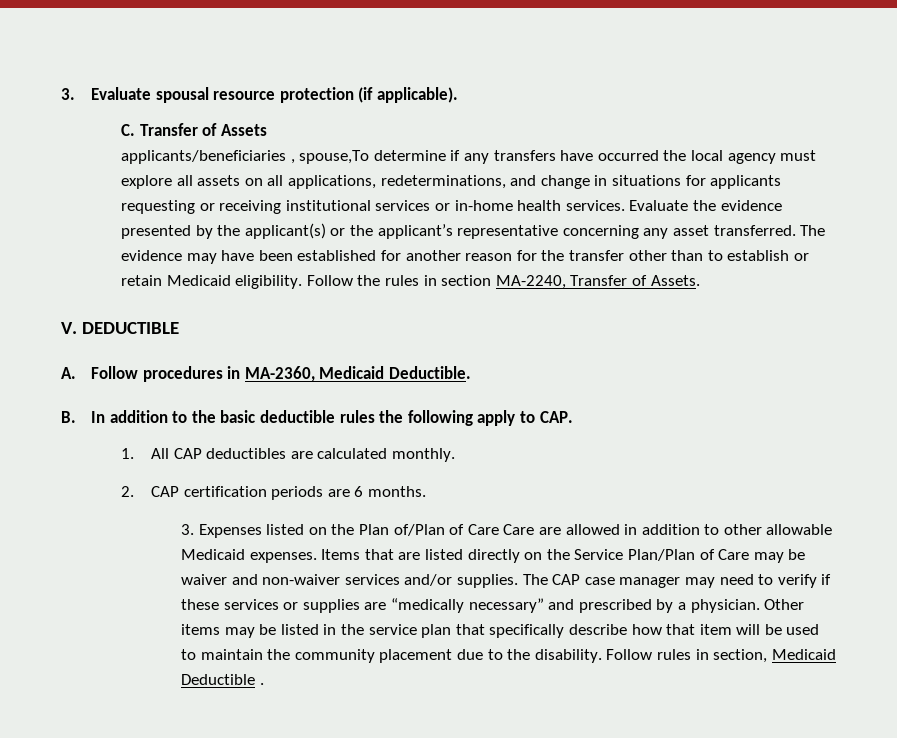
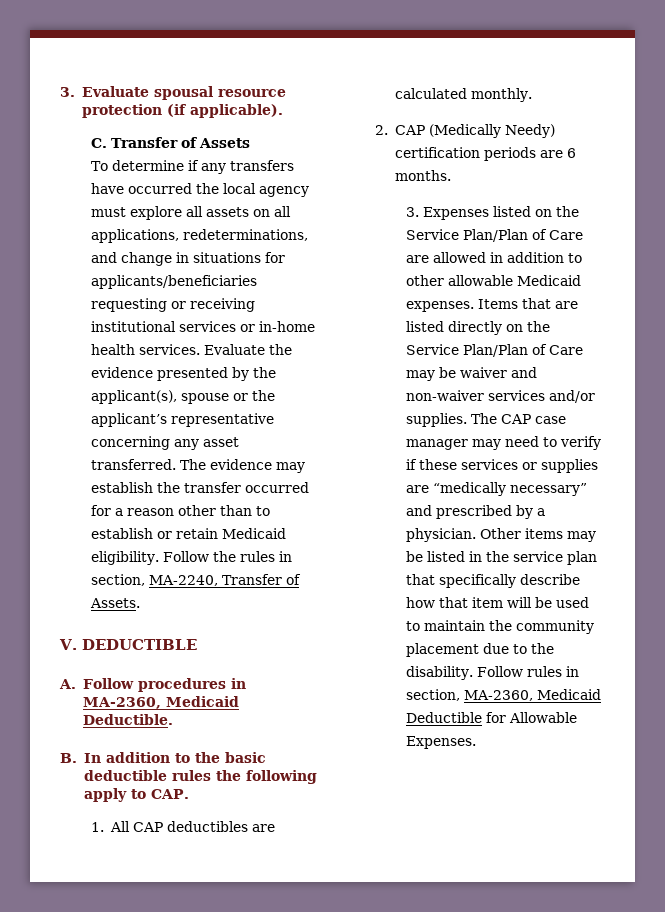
[121,150,370,164] applicants/beneficiaries , spouse,To -> [90,161,108,171] To
[710,175,782,189] applicants -> [90,275,257,289] applicants/beneficiaries
[244,223,326,239] applicant(s) -> [90,390,229,404] applicant(s), spouse
[221,250,624,261] have been established for another reason for the transfer -> [90,482,309,493] [90,505,174,516] establish the transfer occurred for a reason
[441,275,492,286] section -> [90,574,145,586] section,
(180, 491) none -> [428,124,555,138] (Medically Needy)
[358,524,535,536] Plan of/Plan of Care Care -> [405,229,583,242] Service Plan/Plan of Care
(768, 656) none -> [463,690,533,701] MA-2360,
[259,683,264,685] . -> [485,712,577,723] [405,736,476,749] for Allowable Expenses.

